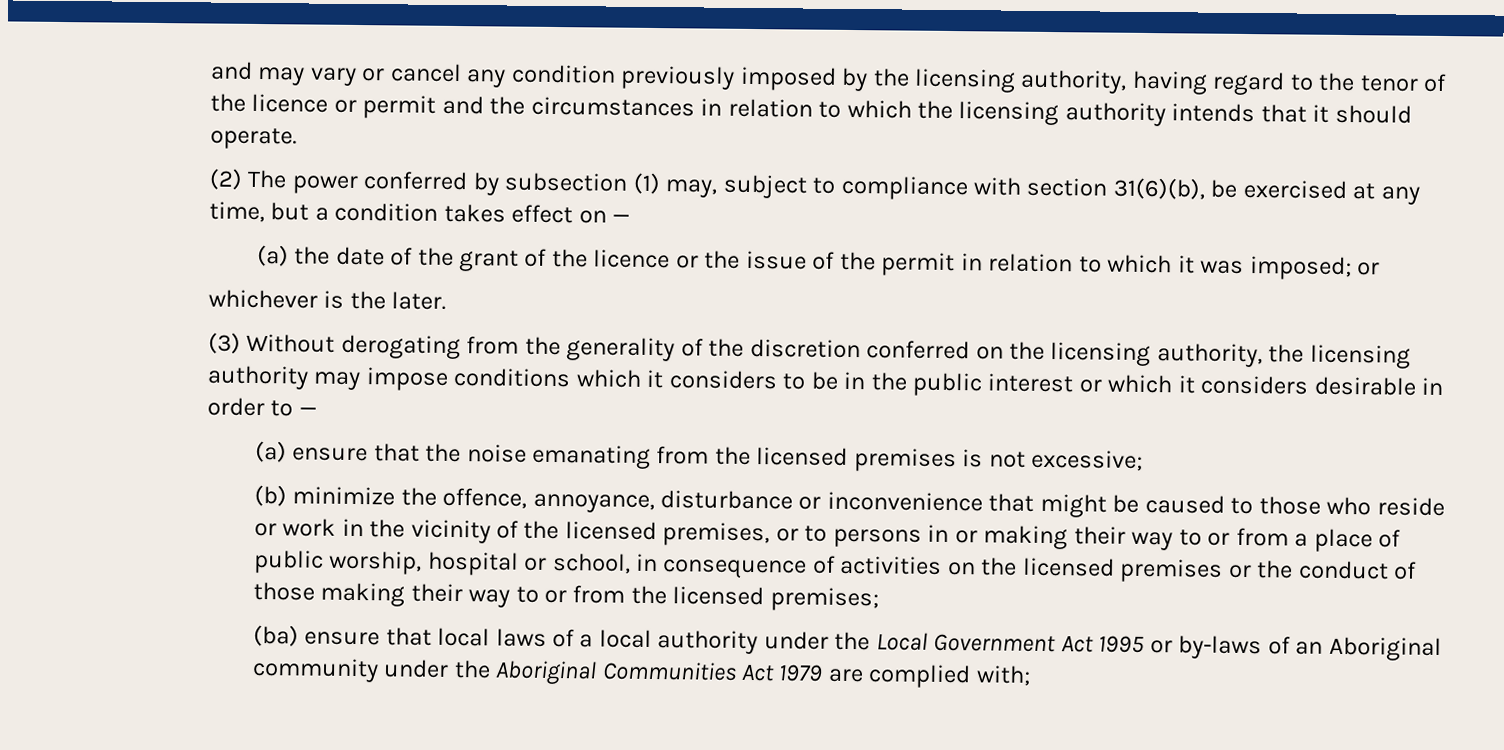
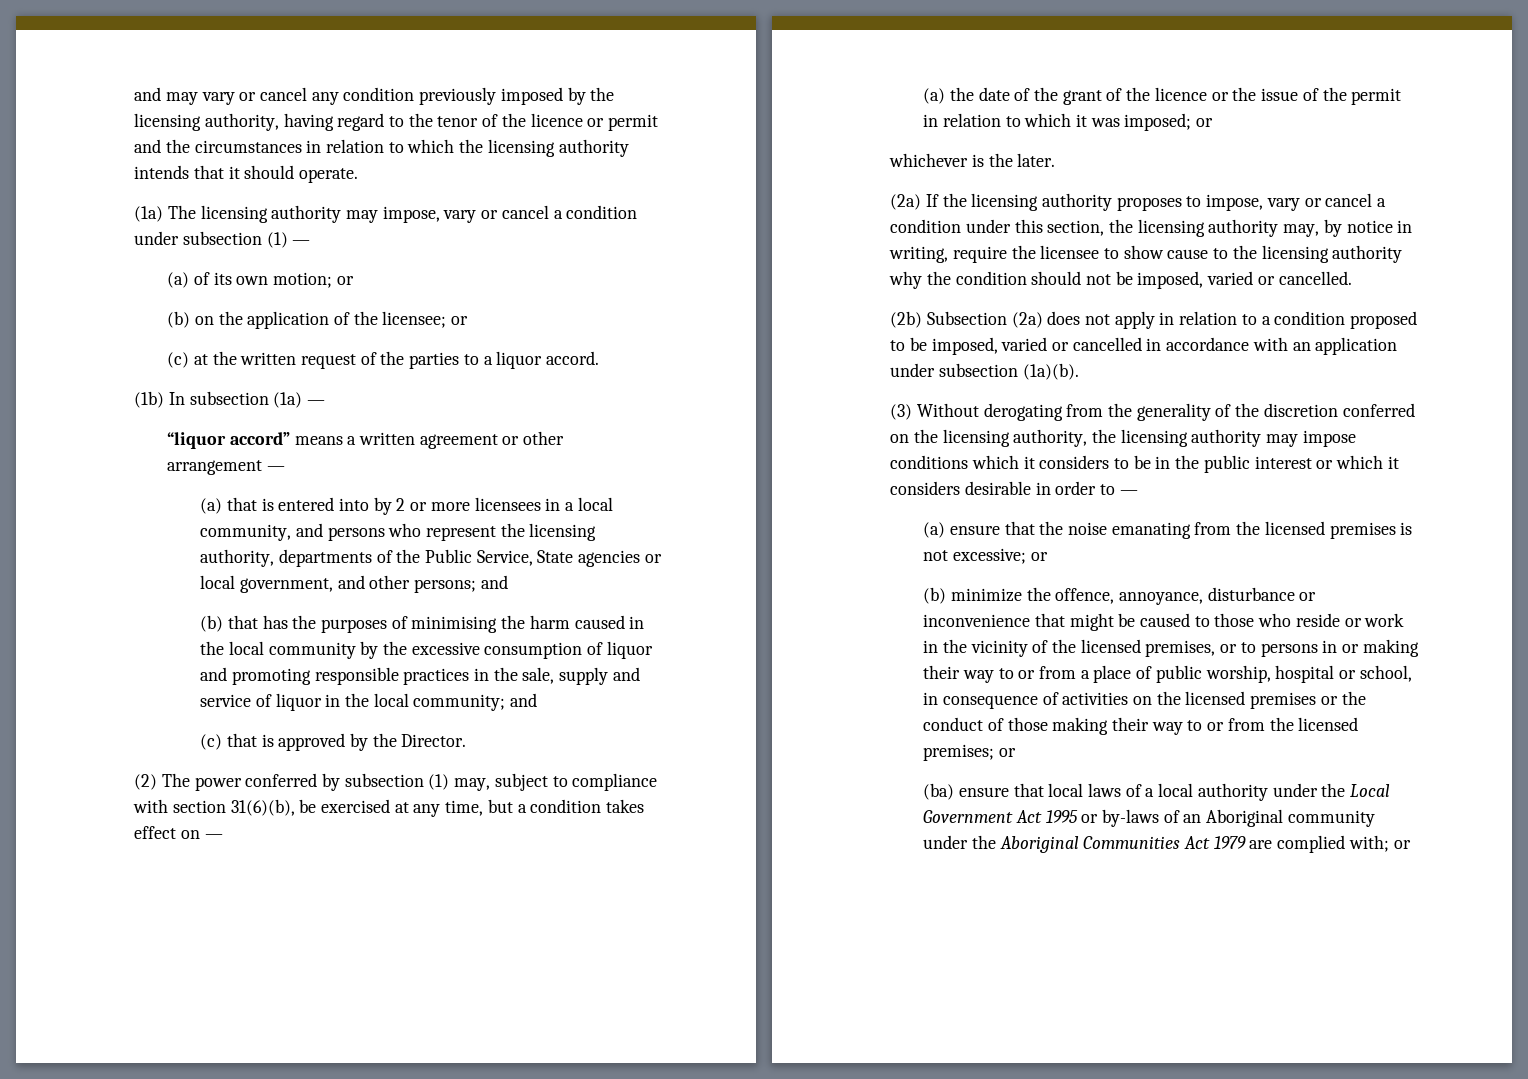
(297, 138) none -> [134,205,638,223] [134,231,311,248] [167,272,354,288] [167,311,469,329] [167,351,600,369] [134,391,325,408] [167,431,565,449] [167,460,285,475] [200,497,613,515] [200,523,597,541] [200,549,662,567] [200,575,508,593] [200,615,645,633] [200,641,653,659] [200,667,640,685] [200,693,538,711] [200,733,467,751] // (1a) The licensing authority may impose, vary or cancel a condition under subsection (1) — // (a) of its own motion; or // (b) on the application of the licensee; or // (c) at the written request of the parties to a liquor accord. // (1b) In subsection (1a) — // “liquor accord” means a written agreement or other arrangement — // (a) that is entered into by 2 or more licensees in a local community, and persons who represent the licensing authority, departments of the Public Service, State agencies or local government, and other persons; and // (b) that has the purposes of minimising the harm caused in the local community by the excessive consumption of liquor and promoting responsible practices in the sale, supply and service of liquor in the local community; and // (c) that is approved by the Director.
(447, 300) none -> [890,193,1387,211] [890,219,1413,237] [889,245,1403,263] [889,271,1352,289] [890,311,1418,329] [890,337,1398,355] [890,363,1079,380] // (2a) If the licensing authority proposes to impose, vary or cancel a condition under this section, the licensing authority may, by notice in writing, require the licensee to show cause to the licensing authority why the condition should not be imposed, varied or cancelled. // (2b) Subsection (2a) does not apply in relation to a condition proposed to be imposed, varied or cancelled in accordance with an application under subsection (1a)(b).
(1144, 460) none -> [1030,552,1048,561] or
(879, 599) none -> [998,748,1016,757] or
(1031, 675) none -> [1393,840,1411,849] or

